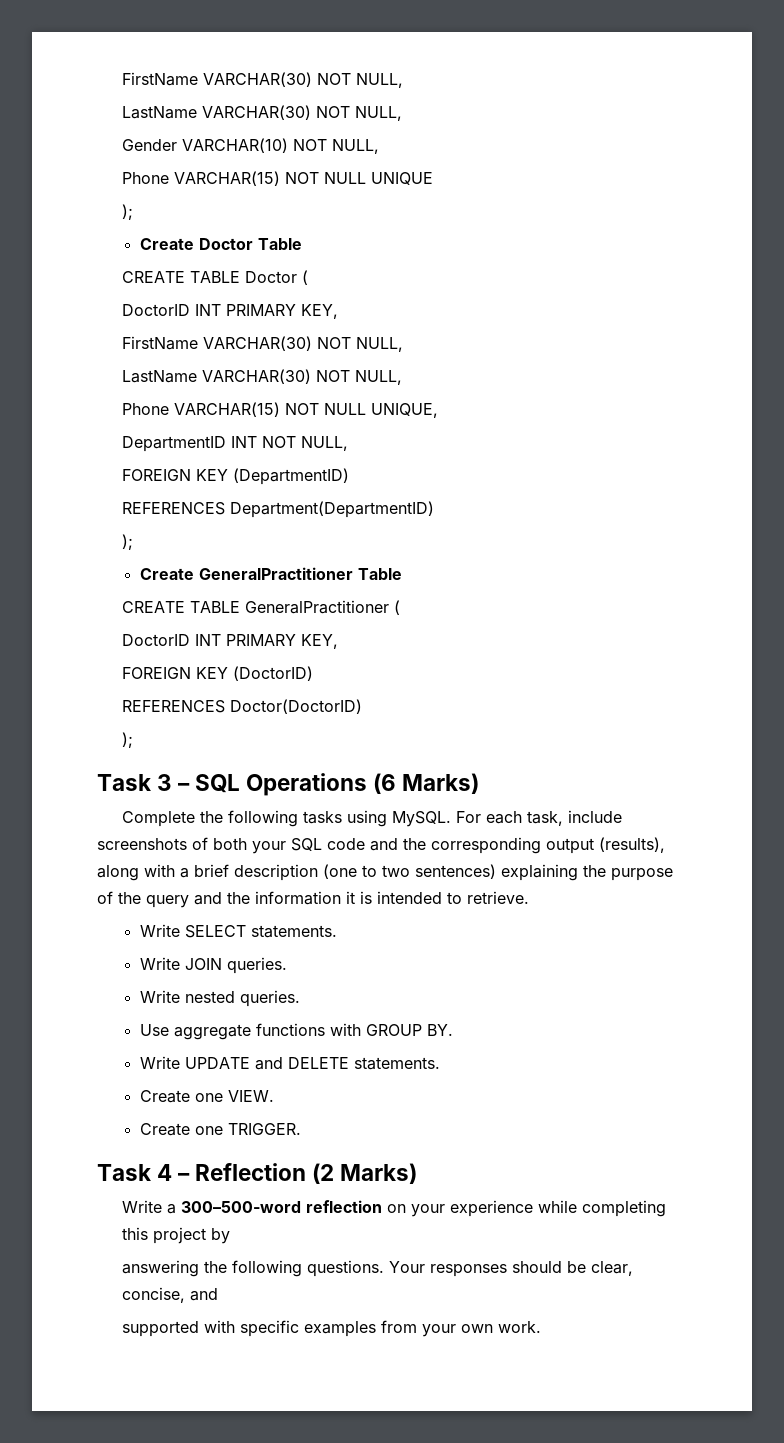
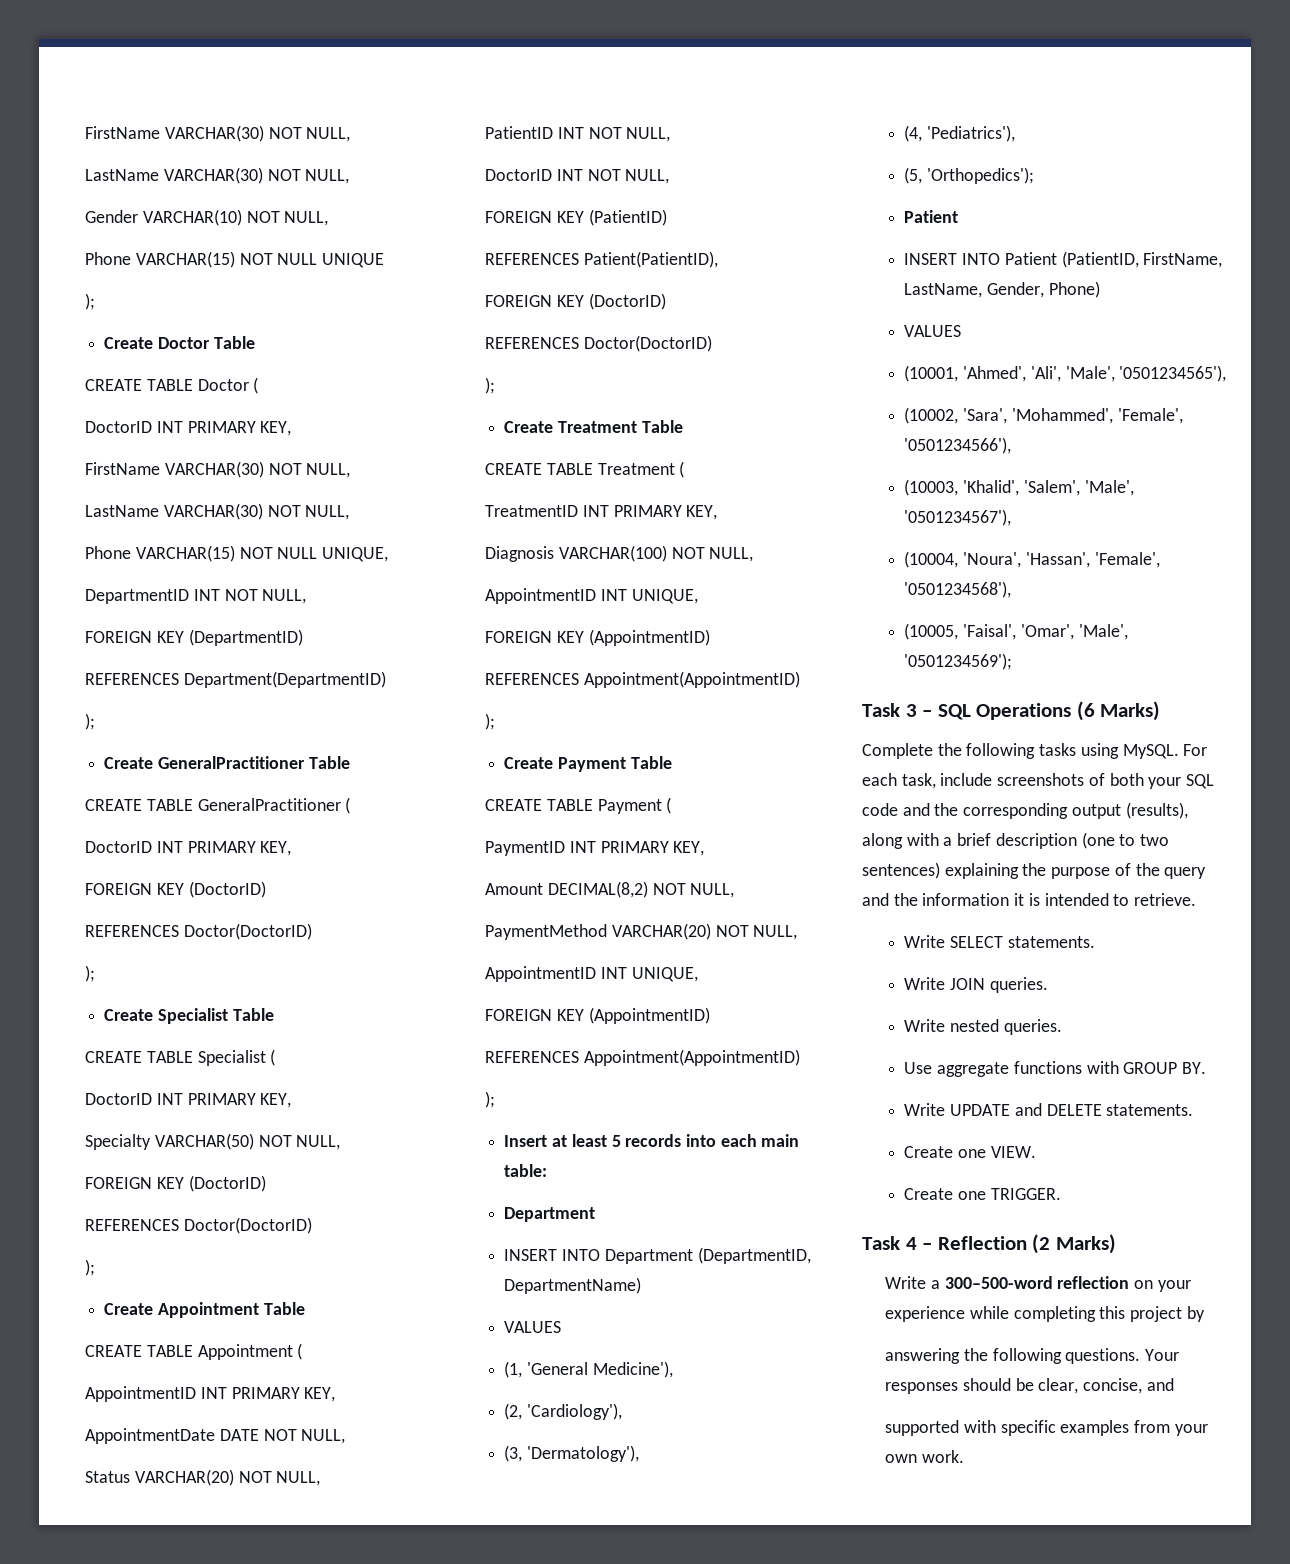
(133, 740) none -> [104,1008,274,1024] [85,1049,276,1066] [85,1093,292,1108] [85,1133,341,1150] [85,1175,266,1192] [85,1217,312,1234] [85,1259,96,1276] [104,1302,305,1318] [85,1343,303,1360] [85,1386,336,1402] [85,1428,346,1444] [85,1469,321,1486] [485,126,671,142] [485,169,670,184] [485,209,667,226] [485,251,718,268] [485,293,666,310] [485,335,712,352] [485,377,496,394] [504,420,683,433] [485,461,685,478] [485,505,718,520] [485,545,754,562] [485,588,698,604] [485,629,710,646] [485,671,800,688] [485,713,496,730] [504,756,672,772] [485,797,672,814] [485,841,705,856] [485,881,735,898] [485,923,798,940] [485,966,698,982] [485,1007,710,1024] [485,1049,800,1066] [485,1091,496,1108] [504,1134,800,1147] [504,1164,548,1177] [504,1207,596,1222] [504,1247,811,1264] [504,1277,642,1294] [504,1321,562,1333] [504,1361,673,1378] [504,1403,623,1420] [504,1445,640,1462] [904,125,1016,142] [904,167,1035,184] [904,210,959,223] [904,251,1223,268] [904,281,1100,298] [904,325,962,337] [904,365,1227,382] [904,407,1183,424] [904,437,1012,454] [904,479,1134,496] [904,509,1012,526] [904,551,1160,568] [904,581,1012,598] [904,623,1128,640] [904,653,1013,670] // Create Specialist Table // CREATE TABLE Specialist ( // DoctorID INT PRIMARY KEY, // Specialty VARCHAR(50) NOT NULL, // FOREIGN KEY (DoctorID) // REFERENCES Doctor(DoctorID) // ); // Create Appointment Table // CREATE TABLE Appointment ( // AppointmentID INT PRIMARY KEY, // AppointmentDate DATE NOT NULL, // Status VARCHAR(20) NOT NULL, // PatientID INT NOT NULL, // DoctorID INT NOT NULL, // FOREIGN KEY (PatientID) // REFERENCES Patient(PatientID), // FOREIGN KEY (DoctorID) // REFERENCES Doctor(DoctorID) // ); // Create Treatment Table // CREATE TABLE Treatment ( // TreatmentID INT PRIMARY KEY, // Diagnosis VARCHAR(100) NOT NULL, // AppointmentID INT UNIQUE, // FOREIGN KEY (AppointmentID) // REFERENCES Appointment(AppointmentID) // ); // Create Payment Table // CREATE TABLE Payment ( // PaymentID INT PRIMARY KEY, // Amount DECIMAL(8,2) NOT NULL, // PaymentMethod VARCHAR(20) NOT NULL, // AppointmentID INT UNIQUE, // FOREIGN KEY (AppointmentID) // REFERENCES Appointment(AppointmentID) // ); // Insert at least 5 records into each main table: // Department // INSERT INTO Department (DepartmentID, DepartmentName) // VALUES // (1, 'General Medicine'), // (2, 'Cardiology'), // (3, 'Dermatology'), // (4, 'Pediatrics'), // (5, 'Orthopedics'); // Patient // INSERT INTO Patient (PatientID, FirstName, LastName, Gender, Phone) // VALUES // (10001, 'Ahmed', 'Ali', 'Male', '0501234565'), // (10002, 'Sara', 'Mohammed', 'Female', '0501234566'), // (10003, 'Khalid', 'Salem', 'Male', '0501234567'), // (10004, 'Noura', 'Hassan', 'Female', '0501234568'), // (10005, 'Faisal', 'Omar', 'Male', '0501234569');

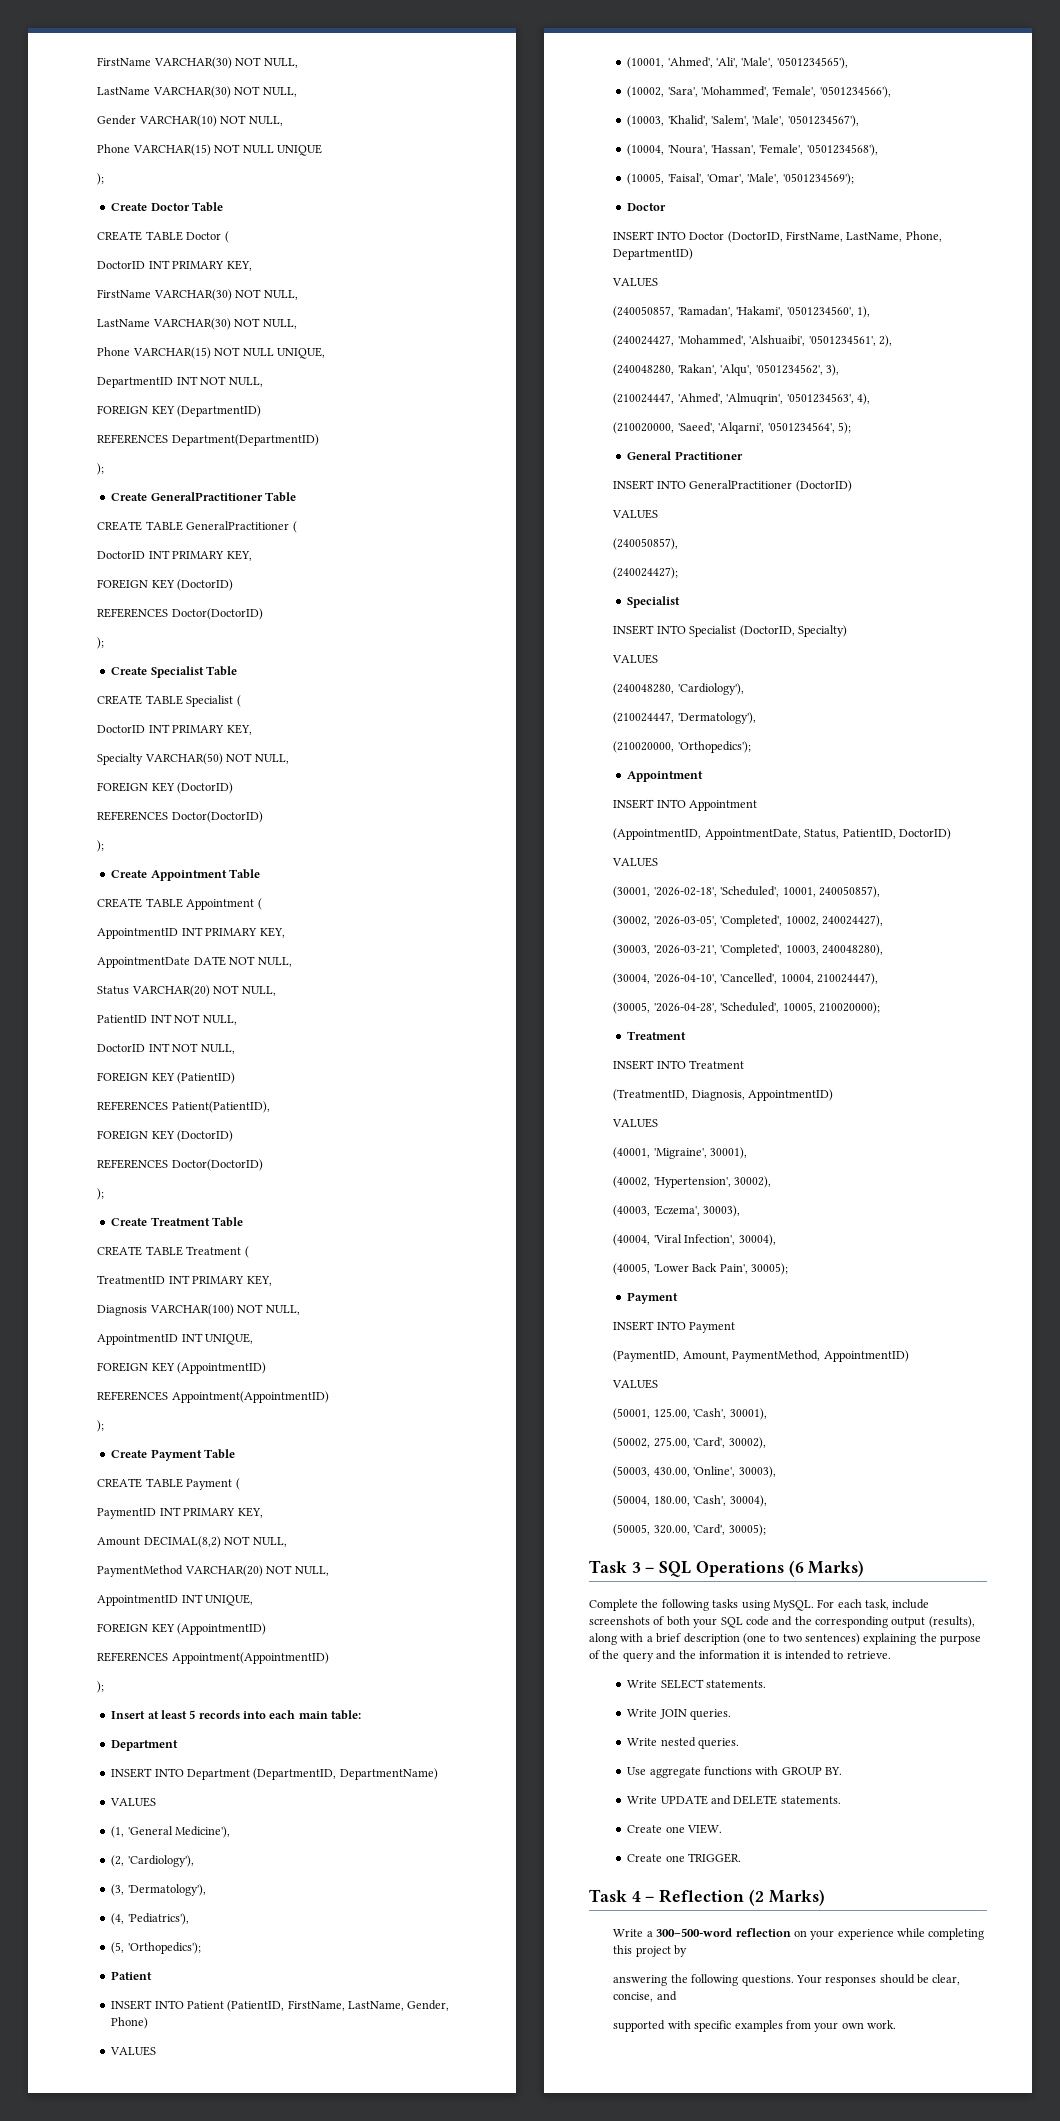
(1013, 661) none -> [627,203,667,211] [613,231,942,243] [613,248,694,260] [612,277,659,287] [613,306,870,318] [613,335,892,347] [613,364,839,376] [613,393,870,405] [613,422,851,434] [627,451,743,460] [613,480,852,492] [612,509,659,519] [613,538,679,550] [613,567,679,579] [627,596,681,608] [613,625,847,637] [612,654,659,664] [613,683,744,695] [613,712,756,724] [613,741,751,753] [627,771,704,782] [613,799,758,811] [613,828,951,840] [612,857,659,867] [613,886,880,898] [613,915,883,927] [613,944,883,956] [613,973,878,985] [613,1002,880,1014] [627,1031,687,1040] [613,1060,745,1070] [613,1089,834,1101] [612,1118,659,1128] [613,1147,748,1159] [613,1176,772,1188] [613,1205,741,1217] [613,1234,776,1246] [613,1263,788,1275] [627,1292,679,1304] [613,1321,736,1333] [613,1350,909,1362] [612,1379,659,1389] [613,1408,767,1420] [613,1437,766,1449] [613,1466,776,1478] [613,1495,767,1507] [613,1524,766,1536] // Doctor // INSERT INTO Doctor (DoctorID, FirstName, LastName, Phone, DepartmentID) // VALUES // (240050857, 'Ramadan', 'Hakami', '0501234560', 1), // (240024427, 'Mohammed', 'Alshuaibi', '0501234561', 2), // (240048280, 'Rakan', 'Alqu', '0501234562', 3), // (210024447, 'Ahmed', 'Almuqrin', '0501234563', 4), // (210020000, 'Saeed', 'Alqarni', '0501234564', 5); // General Practitioner // INSERT INTO GeneralPractitioner (DoctorID) // VALUES // (240050857), // (240024427); // Specialist // INSERT INTO Specialist (DoctorID, Specialty) // VALUES // (240048280, 'Cardiology'), // (210024447, 'Dermatology'), // (210020000, 'Orthopedics'); // Appointment // INSERT INTO Appointment // (AppointmentID, AppointmentDate, Status, PatientID, DoctorID) // VALUES // (30001, '2026-02-18', 'Scheduled', 10001, 240050857), // (30002, '2026-03-05', 'Completed', 10002, 240024427), // (30003, '2026-03-21', 'Completed', 10003, 240048280), // (30004, '2026-04-10', 'Cancelled', 10004, 210024447), // (30005, '2026-04-28', 'Scheduled', 10005, 210020000); // Treatment // INSERT INTO Treatment // (TreatmentID, Diagnosis, AppointmentID) // VALUES // (40001, 'Migraine', 30001), // (40002, 'Hypertension', 30002), // (40003, 'Eczema', 30003), // (40004, 'Viral Infection', 30004), // (40005, 'Lower Back Pain', 30005); // Payment // INSERT INTO Payment // (PaymentID, Amount, PaymentMethod, AppointmentID) // VALUES // (50001, 125.00, 'Cash', 30001), // (50002, 275.00, 'Card', 30002), // (50003, 430.00, 'Online', 30003), // (50004, 180.00, 'Cash', 30004), // (50005, 320.00, 'Card', 30005);

